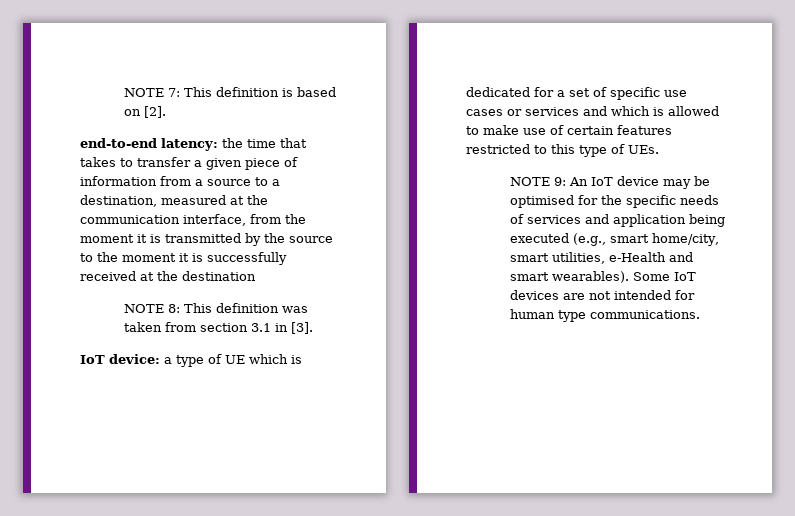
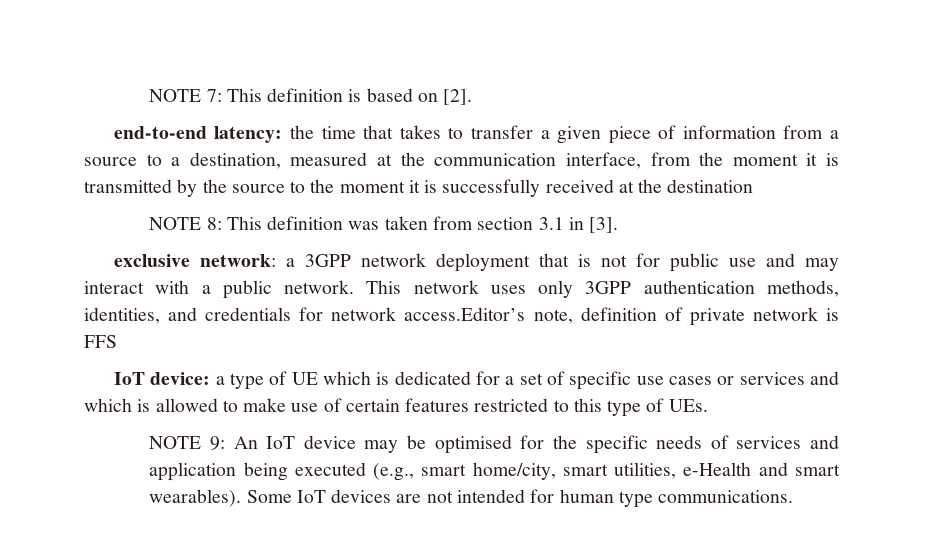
(314, 328) none -> [113,253,839,272] [84,280,839,299] [84,307,840,326] [84,335,117,348] // exclusive network: a 3GPP network deployment that is not for public use and may interact with a public network. This network uses only 3GPP authentication methods, identities, and credentials for network access.Editor’s note, definition of private network is FFS

